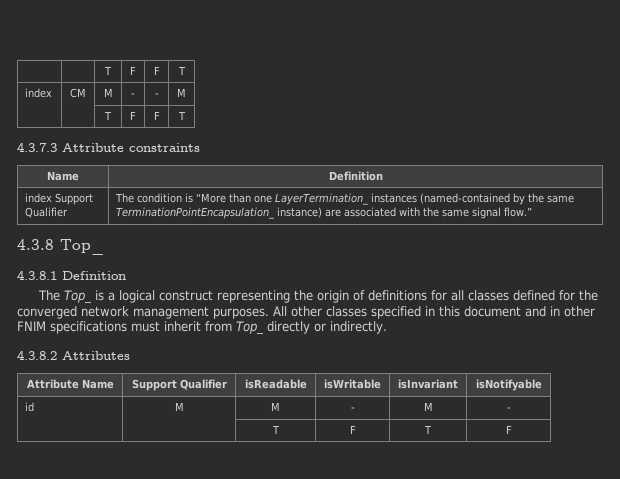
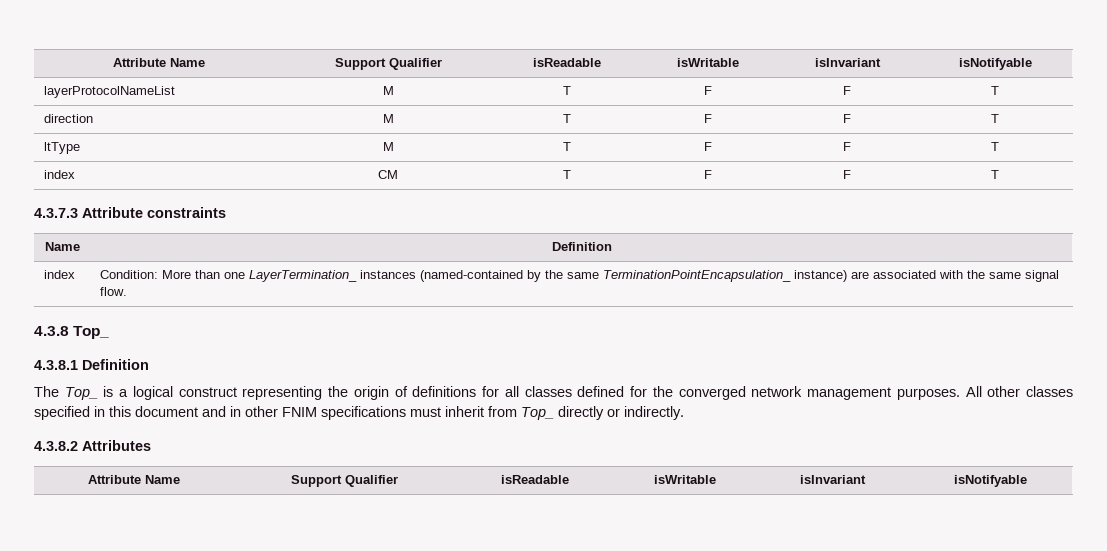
(104, 70) | -> [112,58,205,67] [334,58,442,70] [532,58,601,67] [677,58,739,67] [814,58,881,67] [958,58,1032,70] [44,86,176,98] [382,86,394,95] [562,86,571,95] [704,86,712,95] [843,86,851,95] [991,86,999,95] [44,114,94,123] [382,114,394,123] [562,114,571,123] [704,114,712,123] [843,114,851,123] [991,114,999,123] [44,142,81,154] [382,142,394,151] Attribute Name | Support Qualifier | isReadable | isWritable | isInvariant | isNotifyable // layerProtocolNameList | M | T | F | F | T // direction | M | T | F | F | T // ltType | M
[103,88,113,97] [131,93,135,97] [154,93,159,97] [177,88,186,97] | M | - | - | M // | -> (398, 174) none
[55,193,94,205] [25,207,69,218] [115,193,227,203] Support Qualifier | The condition is “More -> [100,270,192,279] | Condition: More
[504,207,533,217] flow.” -> [100,287,128,296] flow.
[25,402,35,412] [174,402,184,411] [271,402,280,411] [350,407,355,411] [423,402,433,411] [506,407,511,411] [271,425,280,434] [349,425,356,434] [424,425,432,434] [505,425,512,434] // id | M | M | - | M | - // | | T | F | T | F -> (1027, 481) none

